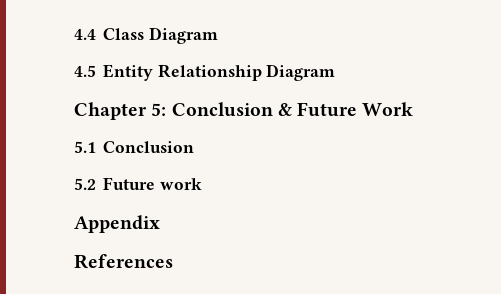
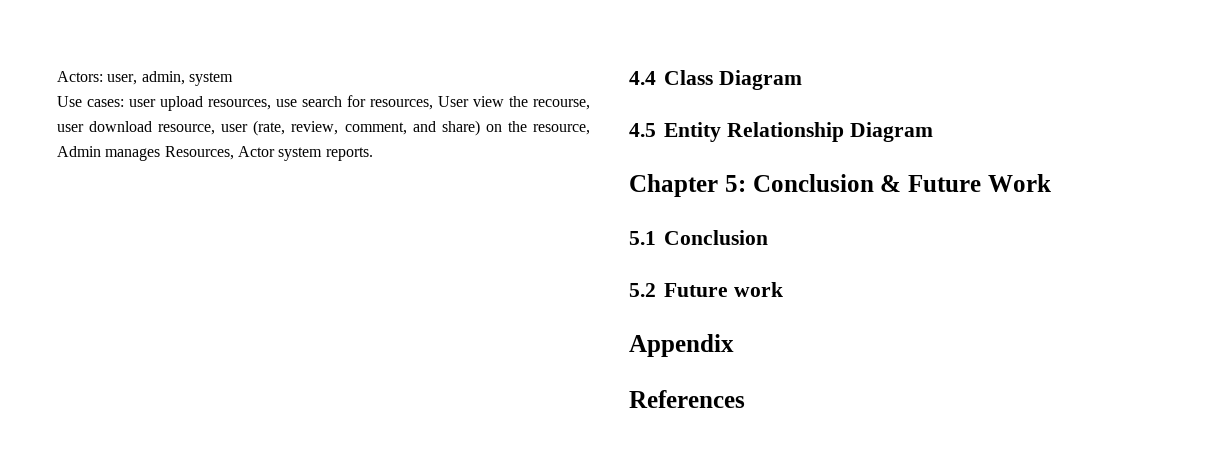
(74, 34) none -> [57,71,233,86] [57,95,590,111] [57,120,590,136] [57,146,373,161] Actors: user, admin, system // Use cases: user upload resources, use search for resources, User view the recourse, user download resource, user (rate, review, comment, and share) on the resource, Admin manages Resources, Actor system reports. //

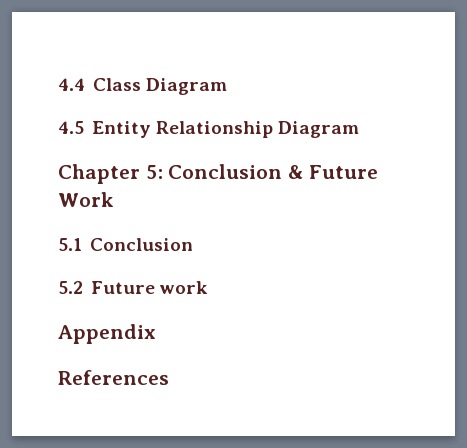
[57,71,233,86] [57,95,590,111] [57,120,590,136] [57,146,373,161] Actors: user, admin, system // Use cases: user upload resources, use search for resources, User view the recourse, user download resource, user (rate, review, comment, and share) on the resource, Admin manages Resources, Actor system reports. // -> (58, 84) none

